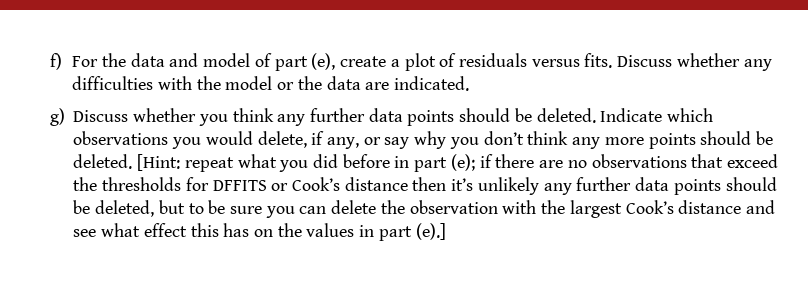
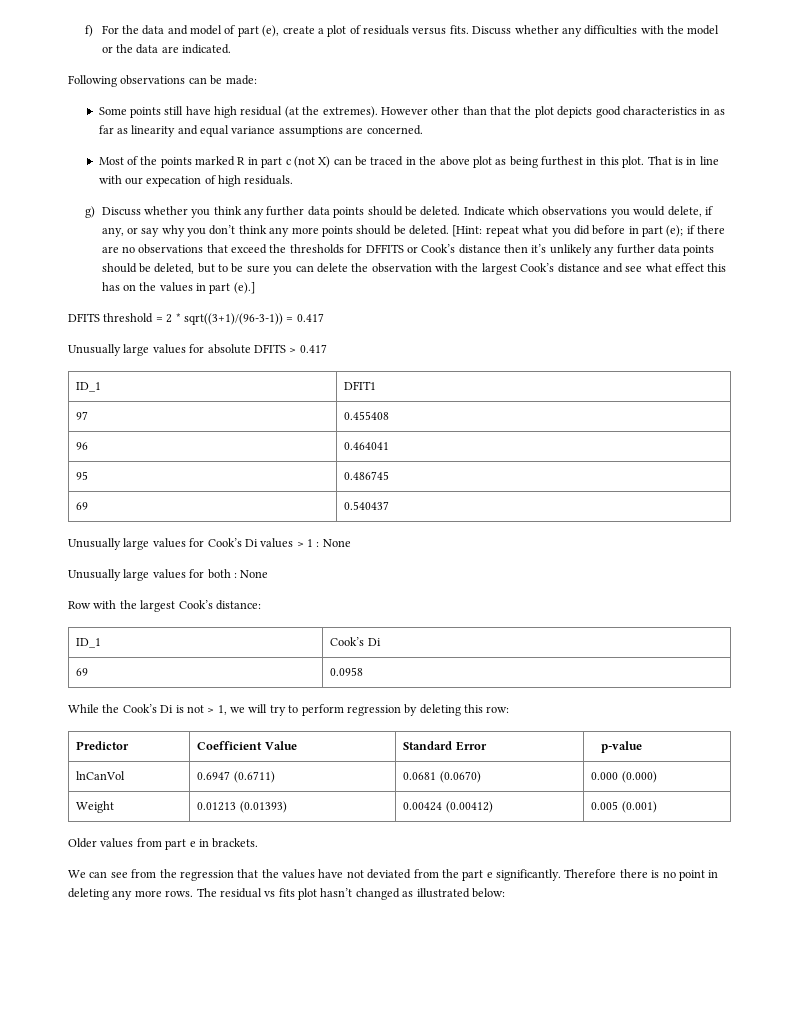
(470, 83) none -> [68,75,257,87] [98,106,725,118] [98,125,423,137] [98,156,719,168] [98,175,294,187] // Following observations can be made: // Some points still have high residual (at the extremes). However other than that the plot depicts good characteristics in as far as linearity and equal variance assumptions are concerned. // Most of the points marked R in part c (not X) can be traced in the above plot as being furthest in this plot. That is in line with our expecation of high residuals.
(446, 231) none -> [68,313,324,325] [68,344,327,356] [76,382,102,392] [344,381,377,390] [76,411,89,420] [344,411,390,420] [76,442,89,450] [344,442,390,450] [76,471,89,480] [344,471,390,480] [76,502,89,510] [344,501,390,510] [68,538,351,550] [68,569,269,581] [68,600,261,612] [76,638,102,648] [330,637,381,646] [76,668,89,676] [330,667,364,676] [68,704,510,716] [76,741,130,750] [197,741,297,750] [403,741,487,751] [601,741,643,753] [76,771,126,780] [197,771,275,783] [403,771,481,783] [591,771,657,783] [76,801,115,813] [197,801,287,813] [403,801,493,813] [591,801,657,813] [68,838,259,850] [68,869,719,881] [68,888,505,900] // DFITS threshold = 2 * sqrt((3+1)/(96-3-1)) = 0.417 // Unusually large values for absolute DFITS > 0.417 // ID_1 | DFIT1 // 97 | 0.455408 // 96 | 0.464041 // 95 | 0.486745 // 69 | 0.540437 // Unusually large values for Cook’s Di values > 1 : None // Unusually large values for both : None // Row with the largest Cook’s distance: // ID_1 | Cook’s Di // 69 | 0.0958 // While the Cook’s Di is not > 1, we will try to perform regression by deleting this row: // Predictor | Coefficient Value | Standard Error | p-value // lnCanVol | 0.6947 (0.6711) | 0.0681 (0.0670) | 0.000 (0.000) // Weight | 0.01213 (0.01393) | 0.00424 (0.00412) | 0.005 (0.001) // Older values from part e in brackets. // We can see from the regression that the values have not deviated from the part e significantly. Therefore there is no point in deleting any more rows. The residual vs fits plot hasn’t changed as illustrated below:

